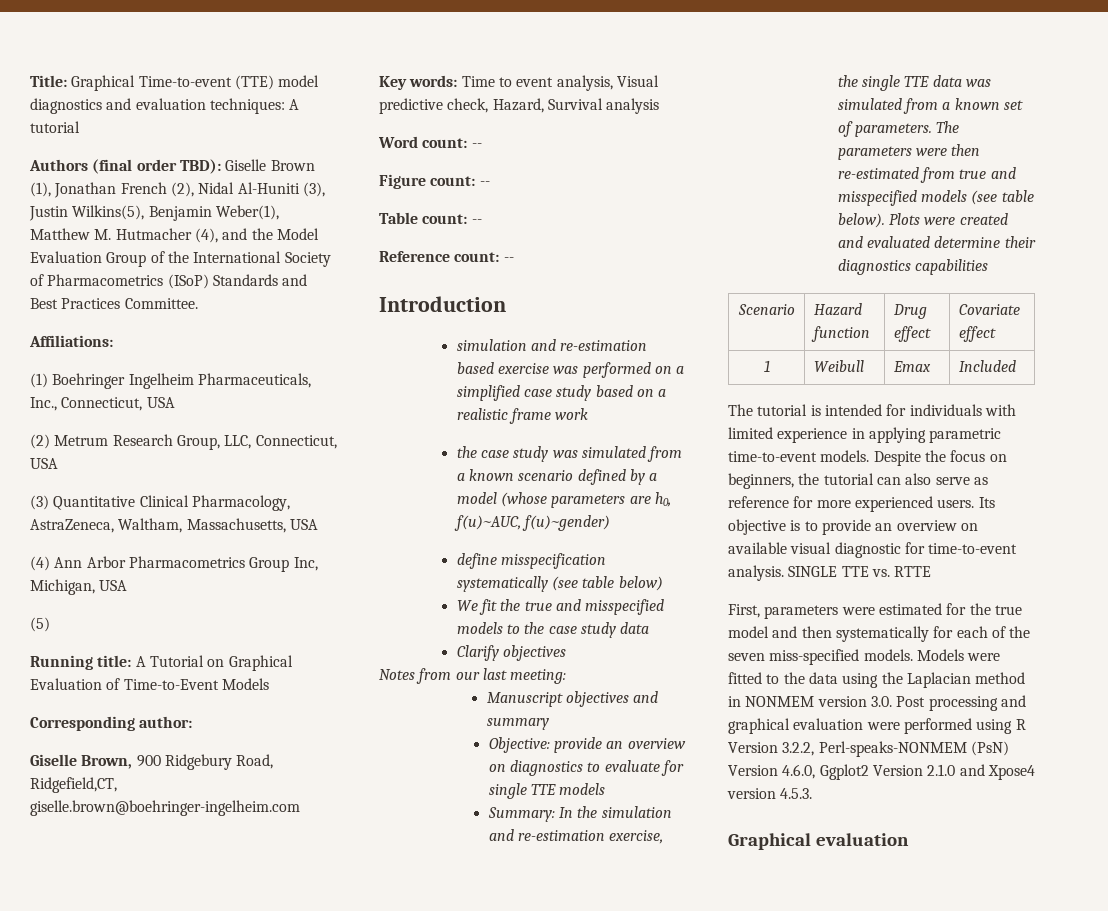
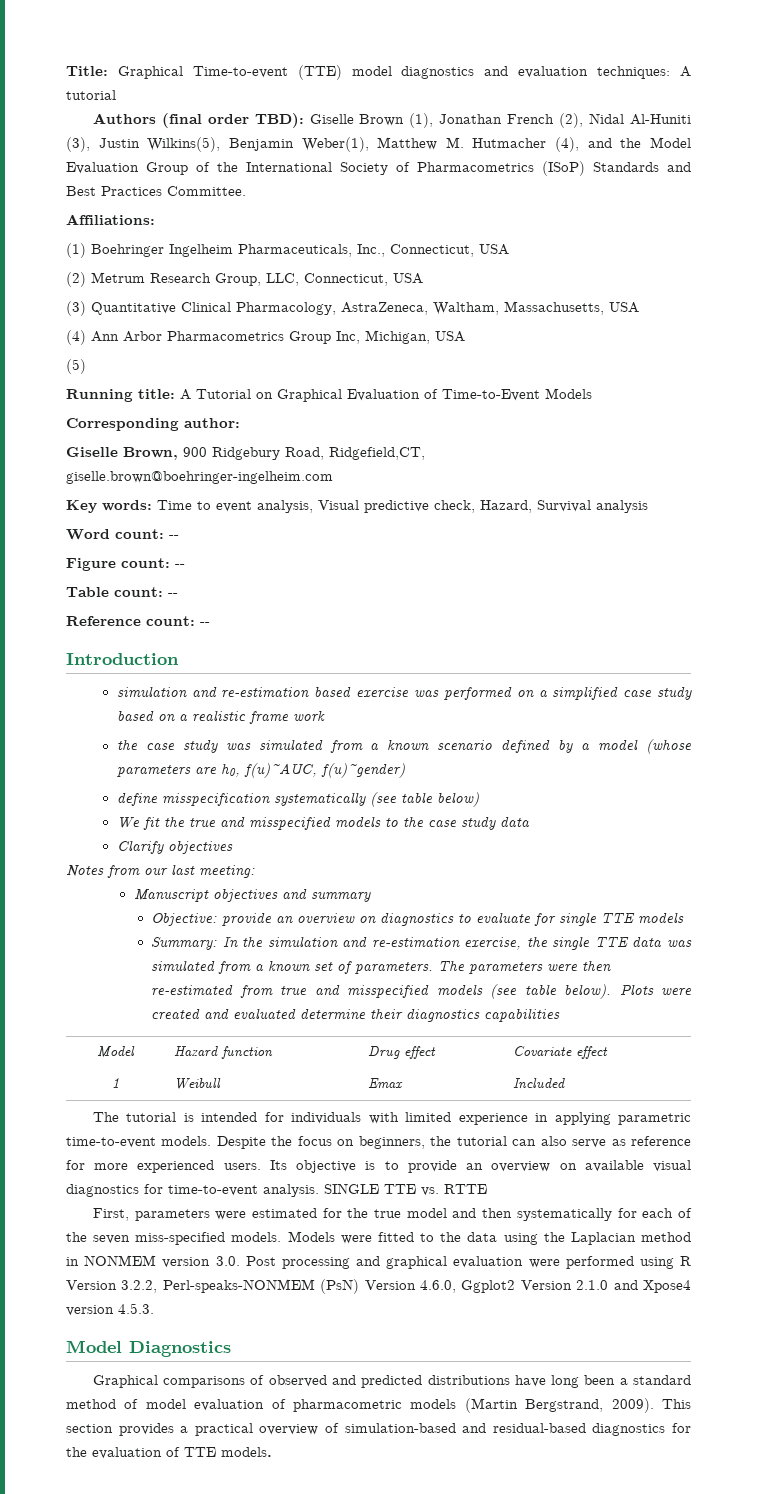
[737,304,795,315] Scenario -> [96,1046,135,1058] Model
[834,542,901,558] diagnostic -> [66,1184,139,1197] diagnostics
[728,833,909,850] // Graphical evaluation -> [66,1340,231,1357] [92,1375,692,1388] [66,1398,691,1413] [66,1423,692,1436] [66,1447,272,1459] // Model Diagnostics // Graphical comparisons of observed and predicted distributions have long been a standard method of model evaluation of pharmacometric models (Martin Bergstrand, 2009). This section provides a practical overview of simulation-based and residual-based diagnostics for the evaluation of TTE models.

